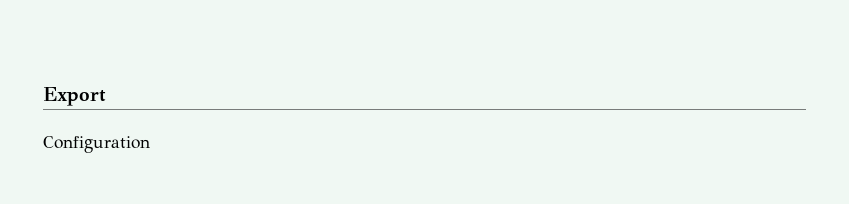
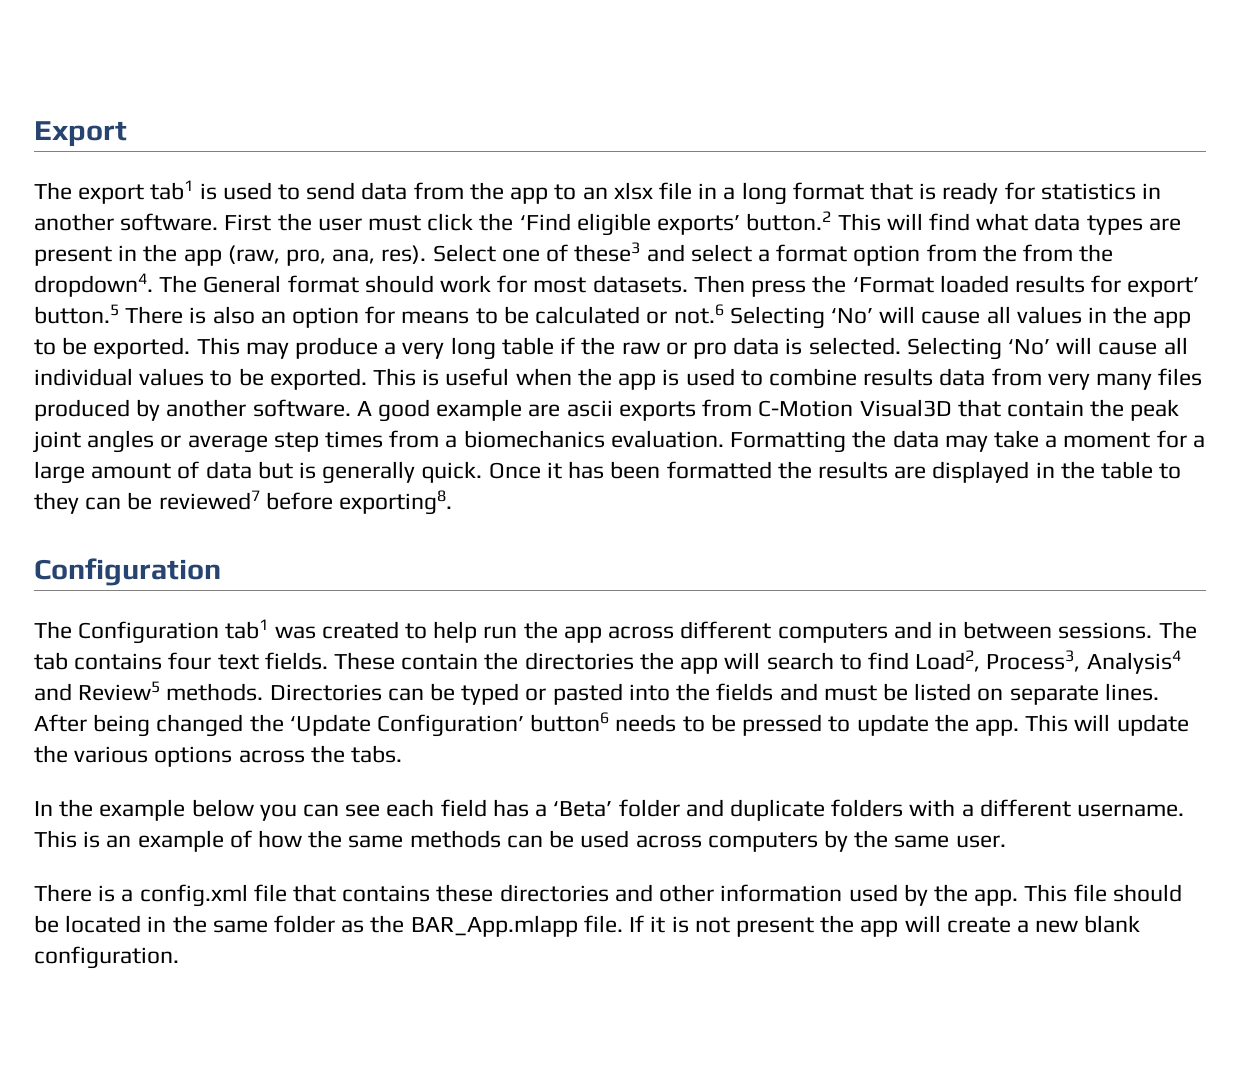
[43,136,150,153] Configuration -> [34,180,1162,205] [34,211,1181,236] [34,242,1114,266] [34,273,1200,297] [34,304,1192,329] [34,337,1188,360] [34,368,1203,390] [34,399,1180,422] [33,430,1205,453] [34,461,1182,484] [34,490,453,515] [34,558,221,586] [34,619,1197,644] [34,650,1181,674] [34,681,1159,705] [34,712,1189,737] [34,745,403,767] [34,799,1184,821] [34,830,1006,852] [34,884,1182,907] [34,915,1141,937] [34,946,179,969] The export tab1 is used to send data from the app to an xlsx file in a long format that is ready for statistics in another software. First the user must click the ‘Find eligible exports’ button.2 This will find what data types are present in the app (raw, pro, ana, res). Select one of these3 and select a format option from the from the dropdown4. The General format should work for most datasets. Then press the ‘Format loaded results for export’ button.5 There is also an option for means to be calculated or not.6 Selecting ‘No’ will cause all values in the app to be exported. This may produce a very long table if the raw or pro data is selected. Selecting ‘No’ will cause all individual values to be exported. This is useful when the app is used to combine results data from very many files produced by another software. A good example are ascii exports from C-Motion Visual3D that contain the peak joint angles or average step times from a biomechanics evaluation. Formatting the data may take a moment for a large amount of data but is generally quick. Once it has been formatted the results are displayed in the table to they can be reviewed7 before exporting8. // Configuration // The Configuration tab1 was created to help run the app across different computers and in between sessions. The tab contains four text fields. These contain the directories the app will search to find Load2, Process3, Analysis4 and Review5 methods. Directories can be typed or pasted into the fields and must be listed on separate lines. After being changed the ‘Update Configuration’ button6 needs to be pressed to update the app. This will update the various options across the tabs. // In the example below you can see each field has a ‘Beta’ folder and duplicate folders with a different username. This is an example of how the same methods can be used across computers by the same user. // There is a config.xml file that contains these directories and other information used by the app. This file should be located in the same folder as the BAR_App.mlapp file. If it is not present the app will create a new blank configuration.

